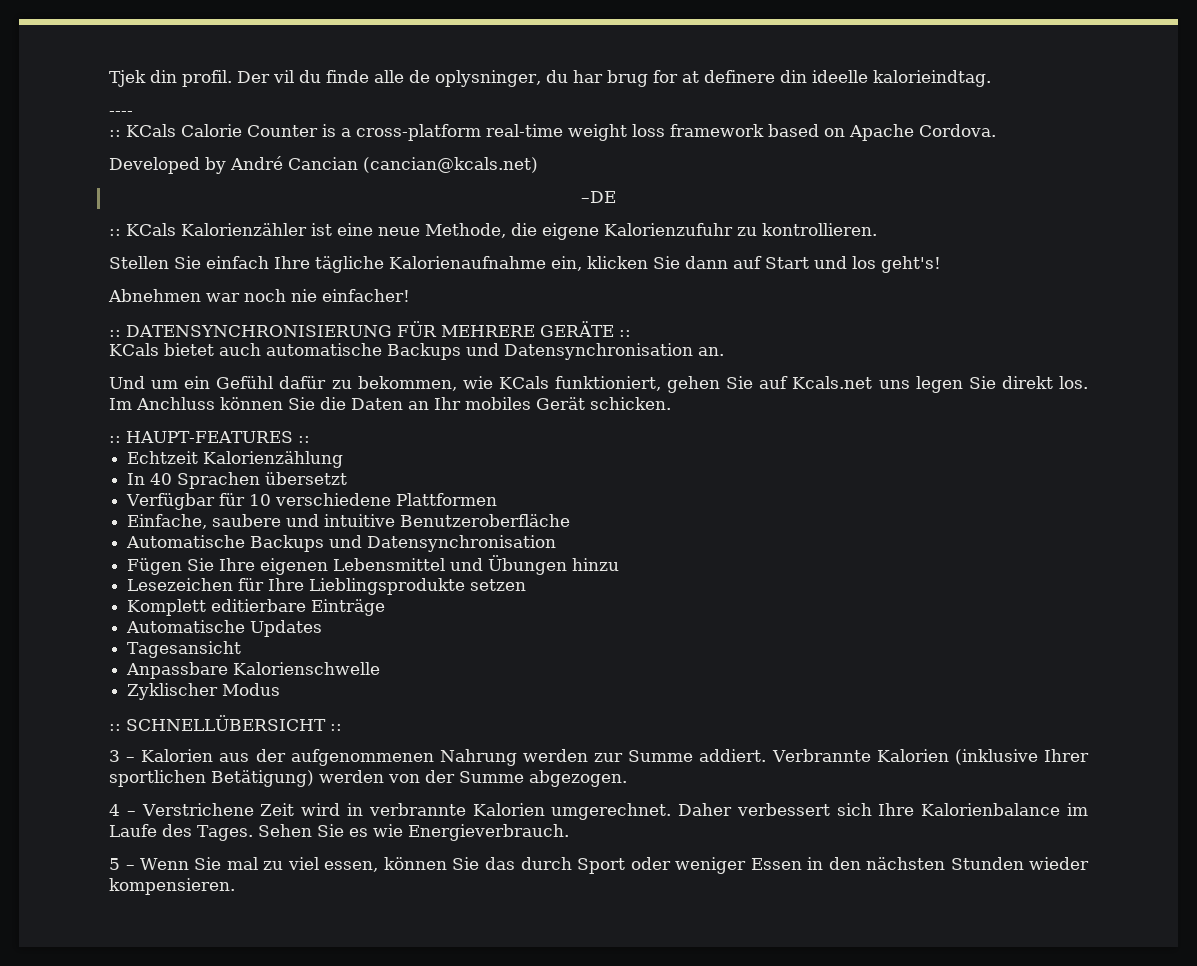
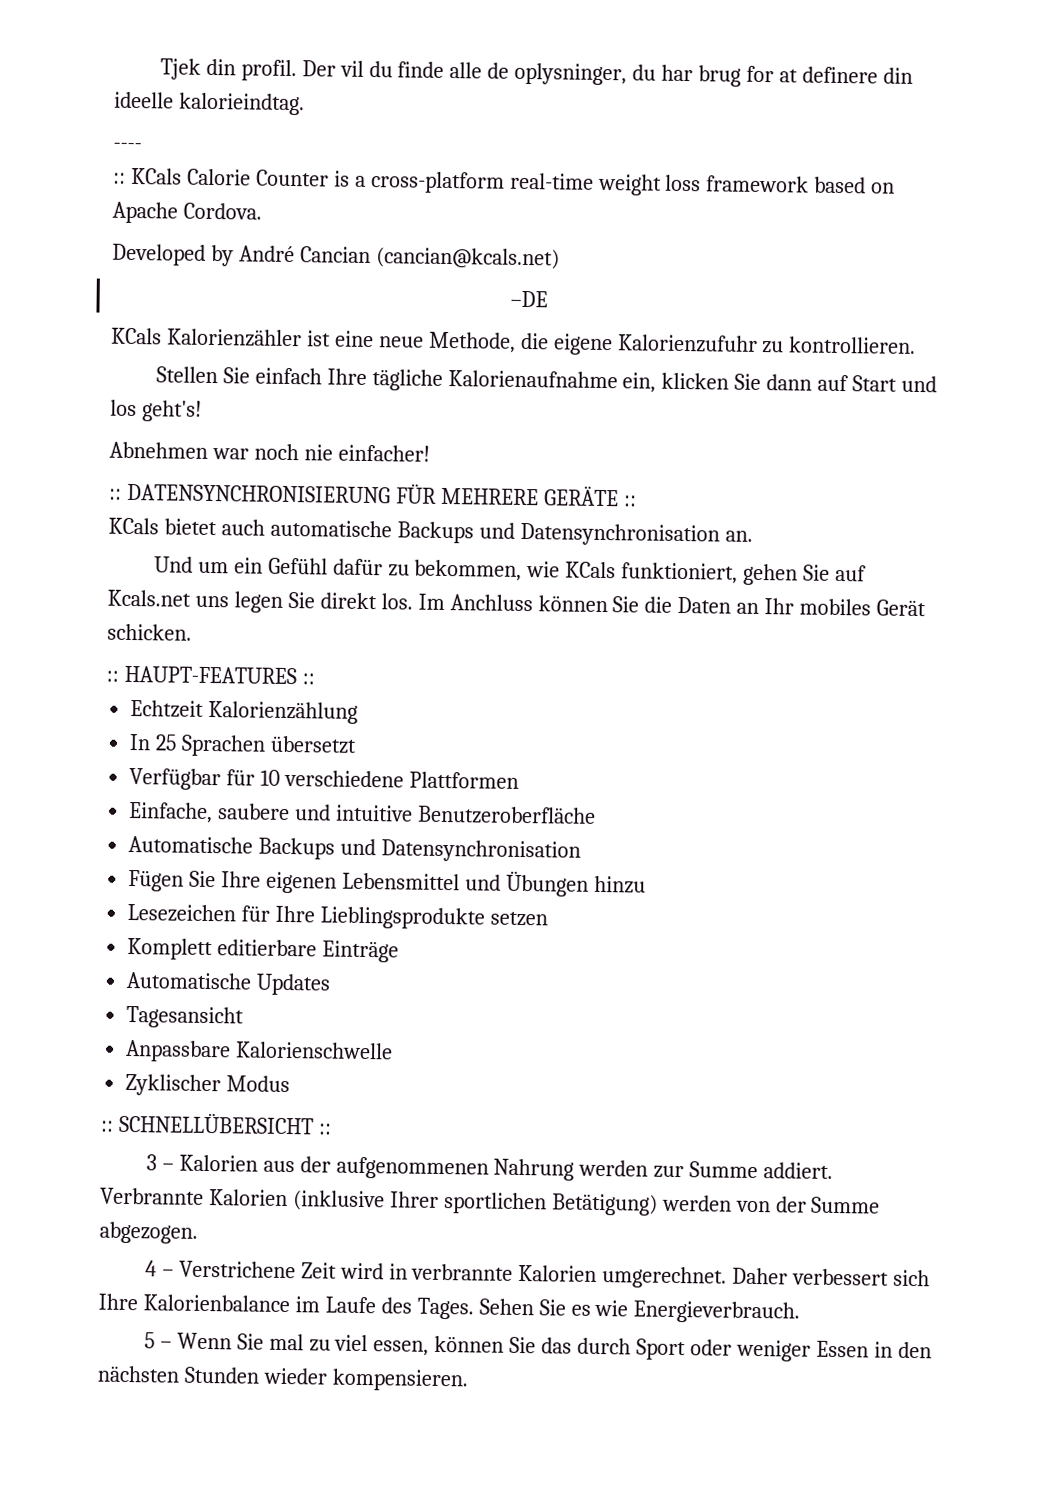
[109,229,121,236] :: -> (548, 299) none
[150,473,173,485] 40 -> [155,734,178,751] 25

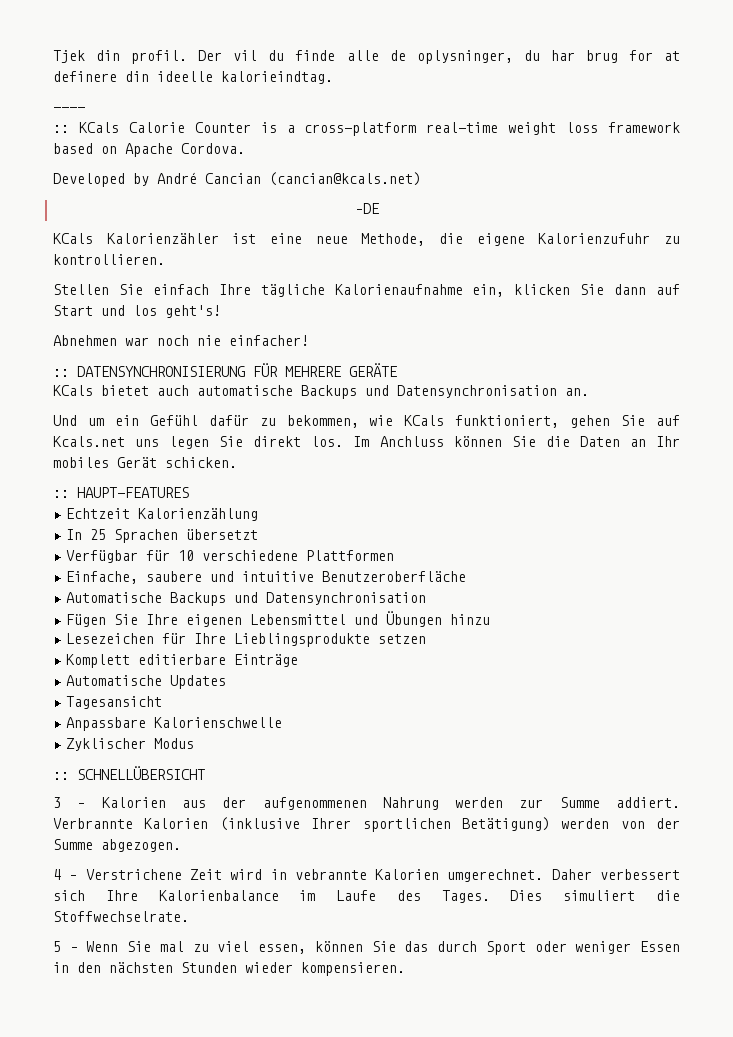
[623,495,637,507] :: -> (397, 370) none
[301,673,315,685] :: -> (189, 492) none
[318,1123,332,1135] :: -> (205, 773) none
[411,1263,514,1281] verbrannte -> [294,869,367,880] vebrannte
[478,1298,801,1324] Sehen Sie es wie Energieverbrauch. -> [510,890,680,901] [53,911,189,922] Dies simuliert die Stoffwechselrate.

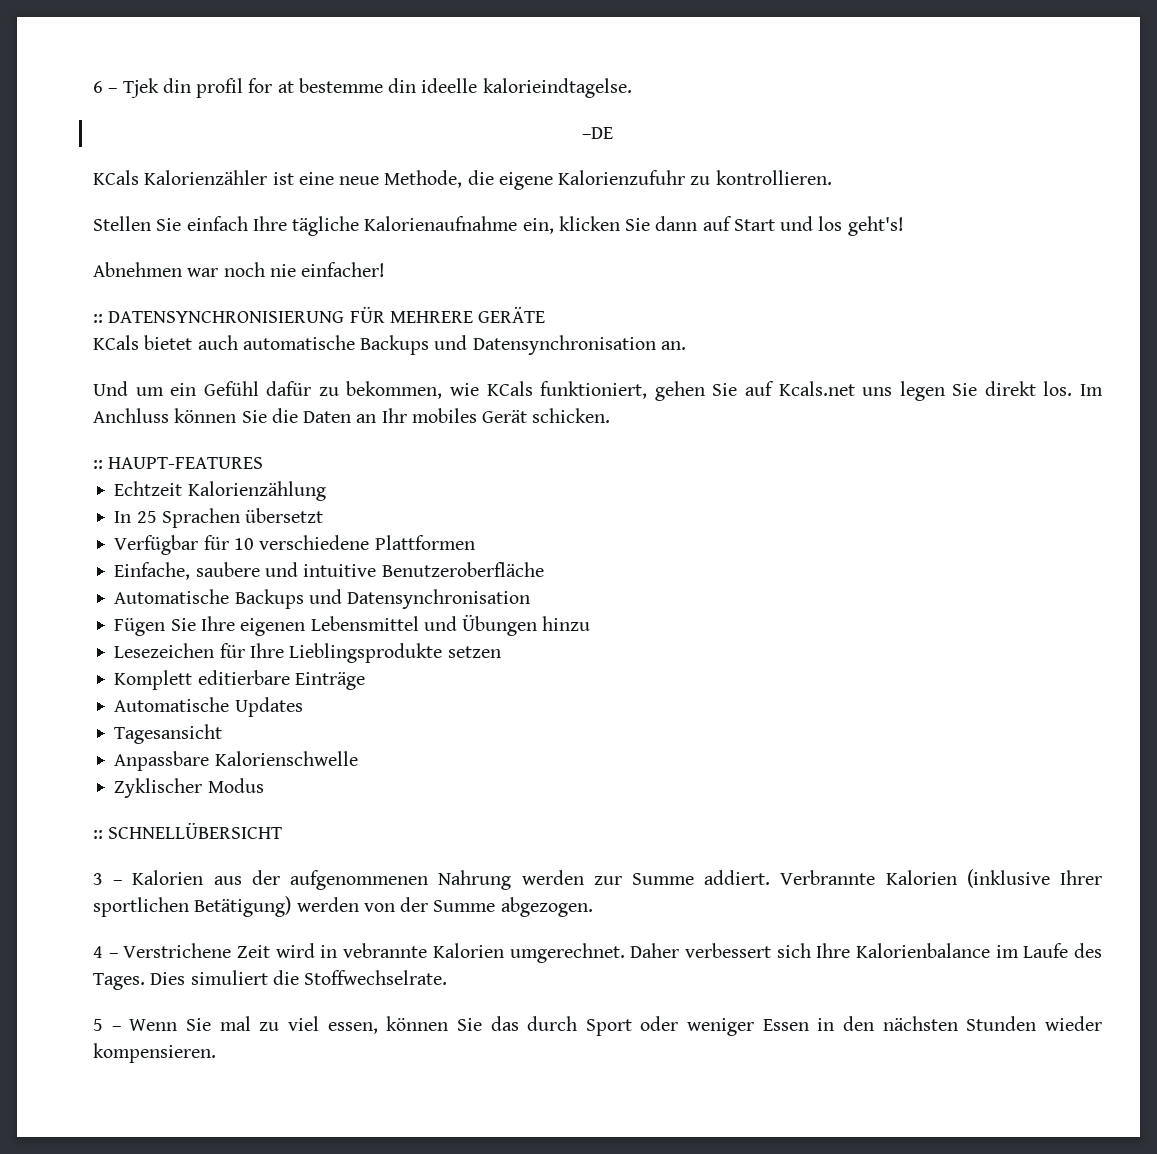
[53,50,618,64] Tjek din profil. Der vil du finde alle de oplysninger, du har brug -> [93,78,244,98] 6 – Tjek din profil
[53,71,117,82] definere -> [298,78,383,93] bestemme
[221,71,333,84] [53,107,85,112] [53,122,680,136] [53,143,245,157] [53,172,421,187] kalorieindtag. // ---- // :: KCals Calorie Counter is a cross-platform real-time weight loss framework based on Apache Cordova. // Developed by André Cancian (cancian@kcals.net) -> [482,78,632,98] kalorieindtagelse.

